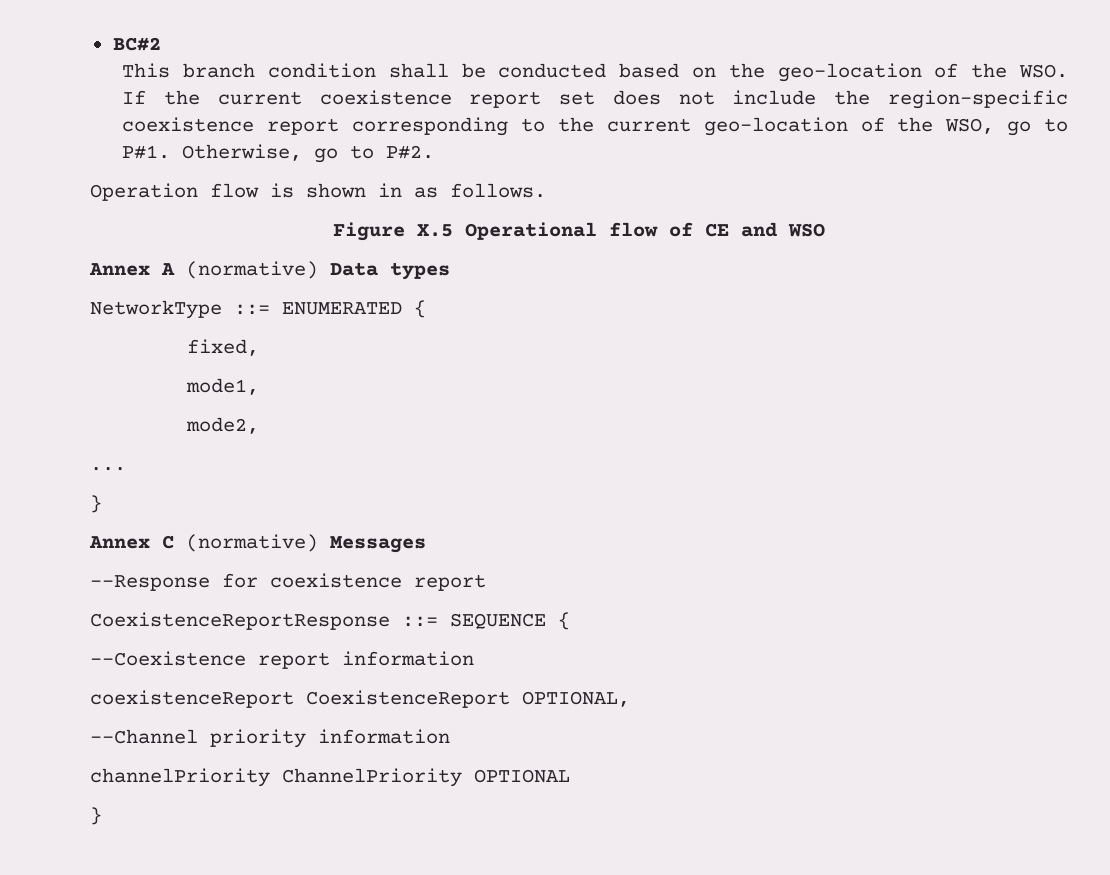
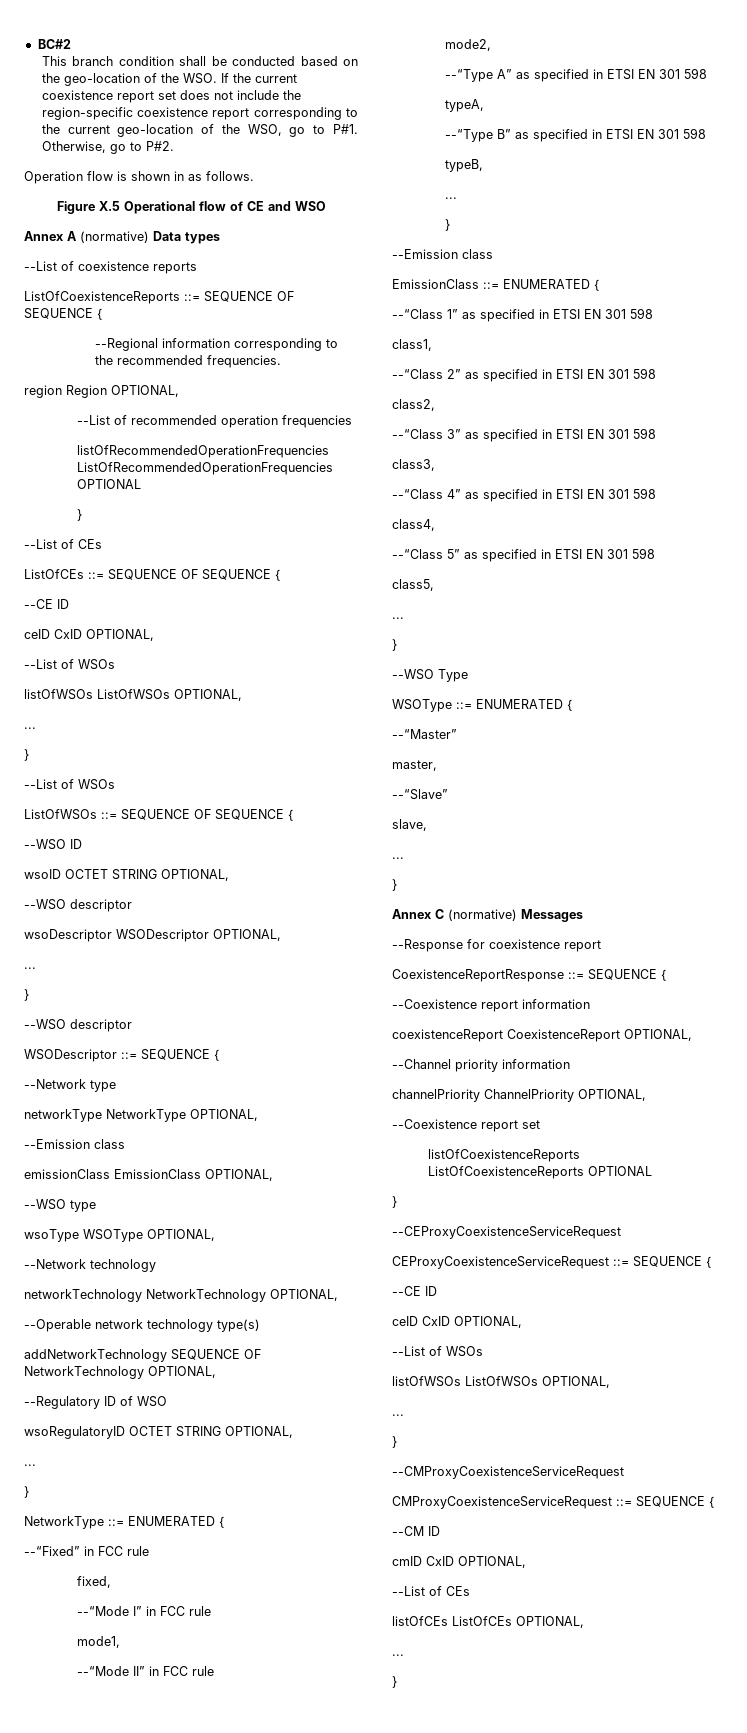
[90,300,426,319] [187,339,260,356] [186,378,260,395] [186,417,260,434] NetworkType ::= ENUMERATED { // fixed, // mode1, // mode2, -> [24,261,197,274] [24,291,294,304] [24,308,102,320] [95,338,339,351] [95,355,282,368] [24,385,179,398] [77,415,353,428] [77,445,330,458] [77,462,334,475] [77,479,142,489] [77,509,83,521] [24,539,102,549] [24,569,280,581] [24,599,69,609] [24,629,154,641] [24,659,115,670] [24,689,242,701] [24,727,36,729] [24,749,29,761] [24,779,115,790] [24,809,293,821] [24,839,82,850] [24,869,229,881] [24,899,132,912] [24,929,281,942] [24,967,36,969] [24,989,29,1001] [24,1019,132,1032] [24,1049,219,1062] [24,1079,116,1092] [24,1109,258,1122] [24,1139,125,1149] [24,1169,273,1181] [24,1199,96,1212] [24,1229,215,1242] [24,1259,156,1272] [24,1289,338,1302] [24,1319,260,1332] [24,1349,261,1362] [24,1366,216,1379] [24,1396,167,1409] [24,1426,293,1439] [24,1464,36,1466] [24,1486,29,1498] [24,1516,224,1529] [24,1546,149,1556] [77,1576,112,1588] [77,1606,212,1616] [77,1636,121,1648] [77,1666,215,1676] [445,39,492,51] [445,68,708,82] [445,99,485,112] [445,128,707,142] [445,159,484,172] [445,197,458,199] [445,219,451,231] [392,249,493,259] [392,279,599,291] [392,308,653,322] [392,339,432,351] [392,368,656,382] [392,399,435,411] [392,428,656,442] [392,459,435,471] [392,488,656,502] [392,519,435,531] [392,548,655,562] [392,579,434,591] [392,617,404,619] [392,639,397,651] [392,669,468,682] [392,699,572,712] [392,729,457,739] [392,760,437,771] [392,789,448,800] [392,819,427,831] --List of coexistence reports // ListOfCoexistenceReports ::= SEQUENCE OF SEQUENCE { // --Regional information corresponding to the recommended frequencies. // region Region OPTIONAL, // --List of recommended operation frequencies // listOfRecommendedOperationFrequencies ListOfRecommendedOperationFrequencies OPTIONAL // } // --List of CEs // ListOfCEs ::= SEQUENCE OF SEQUENCE { // --CE ID // ceID CxID OPTIONAL, // --List of WSOs // listOfWSOs ListOfWSOs OPTIONAL, // ... // } // --List of WSOs // ListOfWSOs ::= SEQUENCE OF SEQUENCE { // --WSO ID // wsoID OCTET STRING OPTIONAL, // --WSO descriptor // wsoDescriptor WSODescriptor OPTIONAL, // ... // } // --WSO descriptor // WSODescriptor ::= SEQUENCE { // --Network type // networkType NetworkType OPTIONAL, // --Emission class // emissionClass EmissionClass OPTIONAL, // --WSO type // wsoType WSOType OPTIONAL, // --Network technology // networkTechnology NetworkTechnology OPTIONAL, // --Operable network technology type(s) // addNetworkTechnology SEQUENCE OF NetworkTechnology OPTIONAL, // --Regulatory ID of WSO // wsoRegulatoryID OCTET STRING OPTIONAL, // ... // } // NetworkType ::= ENUMERATED { // --“Fixed” in FCC rule // fixed, // --“Mode I” in FCC rule // mode1, // --“Mode II” in FCC rule // mode2, // --“Type A” as specified in ETSI EN 301 598 // typeA, // --“Type B” as specified in ETSI EN 301 598 // typeB, // ... // } // --Emission class // EmissionClass ::= ENUMERATED { // --“Class 1” as specified in ETSI EN 301 598 // class1, // --“Class 2” as specified in ETSI EN 301 598 // class2, // --“Class 3” as specified in ETSI EN 301 598 // class3, // --“Class 4” as specified in ETSI EN 301 598 // class4, // --“Class 5” as specified in ETSI EN 301 598 // class5, // ... // } // --WSO Type // WSOType ::= ENUMERATED { // --“Master” // master, // --“Slave” // slave,
[474,769,570,783] OPTIONAL -> [578,1089,646,1101] [392,1119,540,1132] [427,1149,580,1162] [427,1166,652,1179] [392,1196,397,1208] [392,1226,621,1239] [392,1256,711,1269] [392,1286,437,1296] [392,1316,522,1328] [392,1346,483,1357] [392,1376,610,1388] [392,1414,404,1416] [392,1436,397,1448] [392,1466,624,1479] [392,1496,714,1509] [392,1526,440,1536] [392,1556,526,1568] [392,1586,470,1596] [392,1616,584,1628] [392,1654,404,1656] OPTIONAL, // --Coexistence report set // listOfCoexistenceReports ListOfCoexistenceReports OPTIONAL // } // --CEProxyCoexistenceServiceRequest // CEProxyCoexistenceServiceRequest ::= SEQUENCE { // --CE ID // ceID CxID OPTIONAL, // --List of WSOs // listOfWSOs ListOfWSOs OPTIONAL, // ... // } // --CMProxyCoexistenceServiceRequest // CMProxyCoexistenceServiceRequest ::= SEQUENCE { // --CM ID // cmID CxID OPTIONAL, // --List of CEs // listOfCEs ListOfCEs OPTIONAL, // ...

